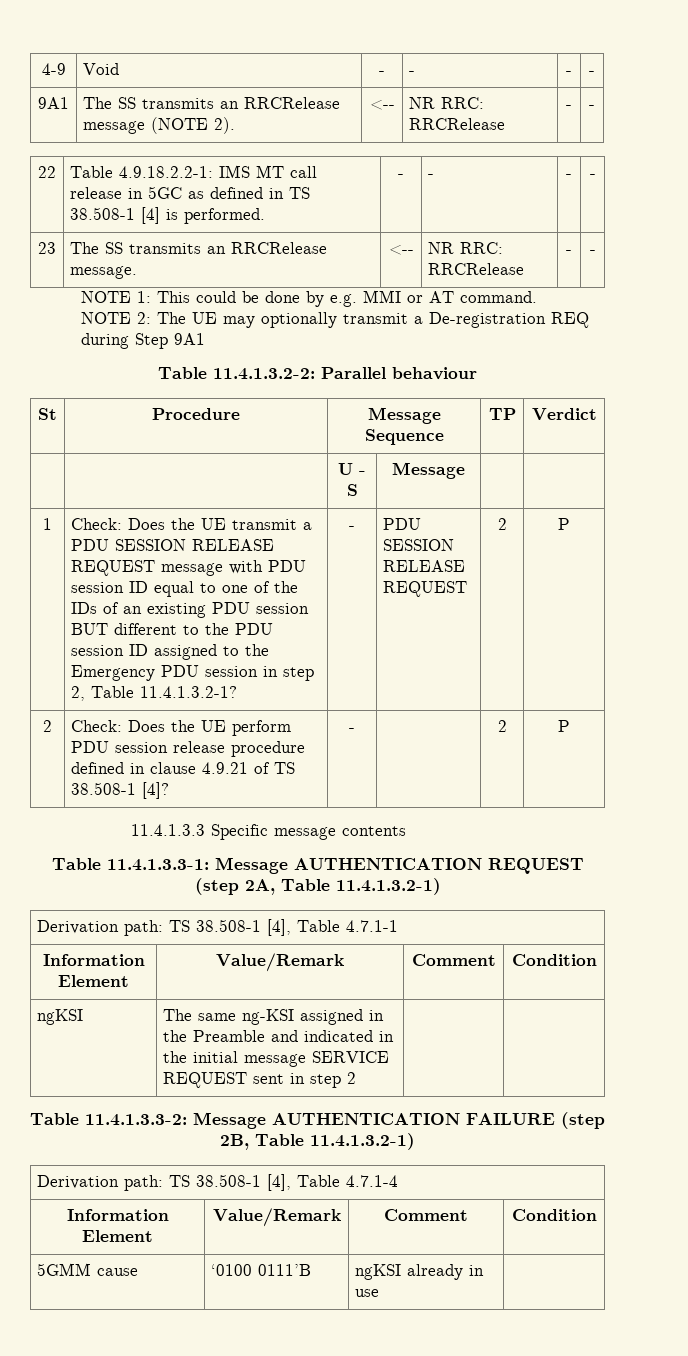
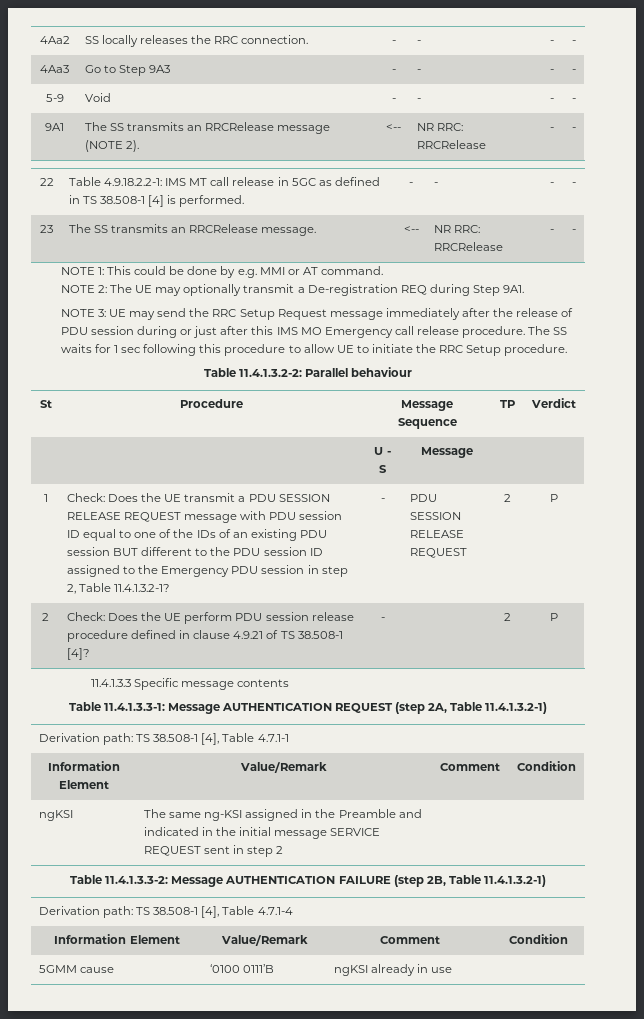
[41,63,66,75] 4-9 -> [39,36,70,44] [84,35,309,47] [391,40,396,44] [416,40,421,44] [549,40,554,44] [571,40,576,44] [40,65,69,73] [84,65,171,76] [391,69,396,73] [416,69,421,73] [549,69,554,73] [571,69,576,73] [45,94,64,102] 4Aa2 | SS locally releases the RRC connection. | - | - | - | - // 4Aa3 | Go to Step 9A3 | - | - | - | - // 5-9
[173,333,205,345] 9A1 -> [503,285,525,293] [60,308,574,320] [60,326,568,338] [60,344,568,356] 9A1. // NOTE 3: UE may send the RRC Setup Request message immediately after the release of PDU session during or just after this IMS MO Emergency call release procedure. The SS waits for 1 sec following this procedure to allow UE to initiate the RRC Setup procedure.

